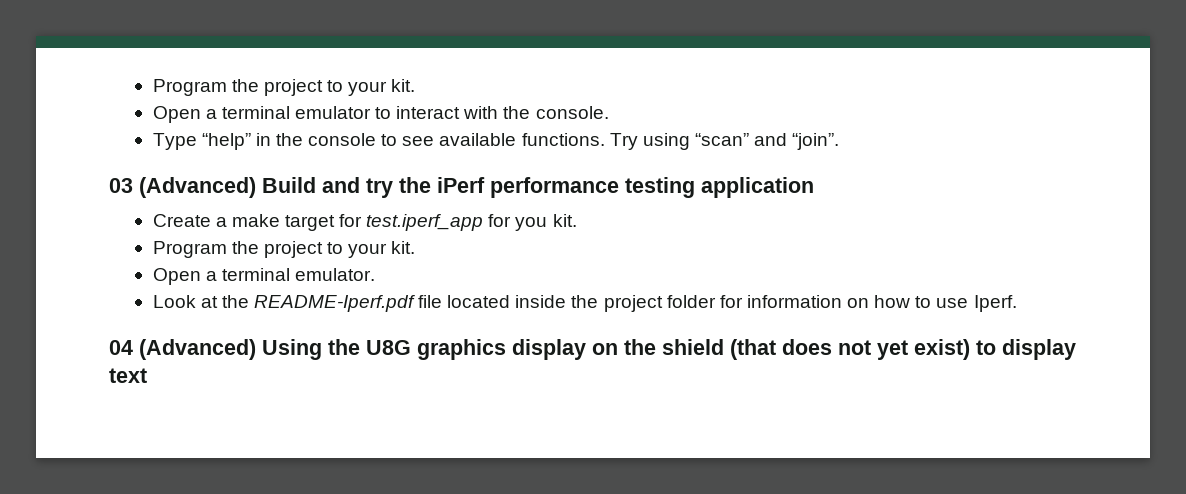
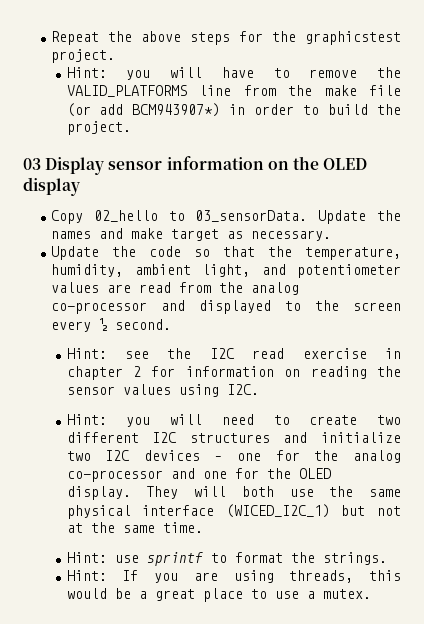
[152,79,416,96] [152,106,609,123] [152,133,840,150] [109,177,814,198] [152,214,577,231] [152,241,416,258] [152,268,375,285] [152,295,1017,312] [109,339,1076,360] [109,368,147,383] Program the project to your kit. // Open a terminal emulator to interact with the console. // Type “help” in the console to see available functions. Try using “scan” and “join”. // 03 (Advanced) Build and try the iPerf performance testing application // Create a make target for test.iperf_app for you kit. // Program the project to your kit. // Open a terminal emulator. // Look at the README-Iperf.pdf file located inside the project folder for information on how to use Iperf. // 04 (Advanced) Using the U8G graphics display on the shield (that does not yet exist) to display text -> [51,31,401,45] [51,49,116,63] [66,67,401,80] [66,85,402,97] [66,103,401,117] [66,121,131,135] [23,156,368,175] [23,177,80,196] [51,210,401,224] [51,228,332,241] [51,246,401,260] [51,264,402,278] [51,282,300,295] [51,300,402,314] [51,318,172,332] [66,348,401,359] [66,366,401,380] [66,384,259,397] [66,414,401,427] [66,432,401,443] [66,450,401,463] [66,468,331,482] [66,486,401,500] [66,504,401,519] [66,522,203,533] [66,552,387,566] [66,570,401,583] [66,588,371,602] Repeat the above steps for the graphicstest project. // Hint: you will have to remove the VALID_PLATFORMS line from the make file (or add BCM943907*) in order to build the project. // 03 Display sensor information on the OLED display // Copy 02_hello to 03_sensorData. Update the names and make target as necessary. // Update the code so that the temperature, humidity, ambient light, and potentiometer values are read from the analog co-processor and displayed to the screen every ½ second. // Hint: see the I2C read exercise in chapter 2 for information on reading the sensor values using I2C. // Hint: you will need to create two different I2C structures and initialize two I2C devices – one for the analog co-processor and one for the OLED display. They will both use the same physical interface (WICED_I2C_1) but not at the same time. // Hint: use sprintf to format the strings. // Hint: If you are using threads, this would be a great place to use a mutex.

